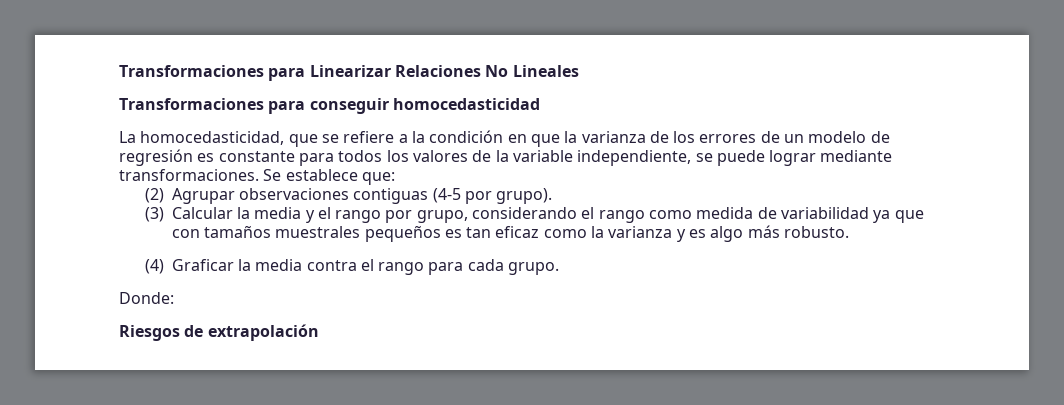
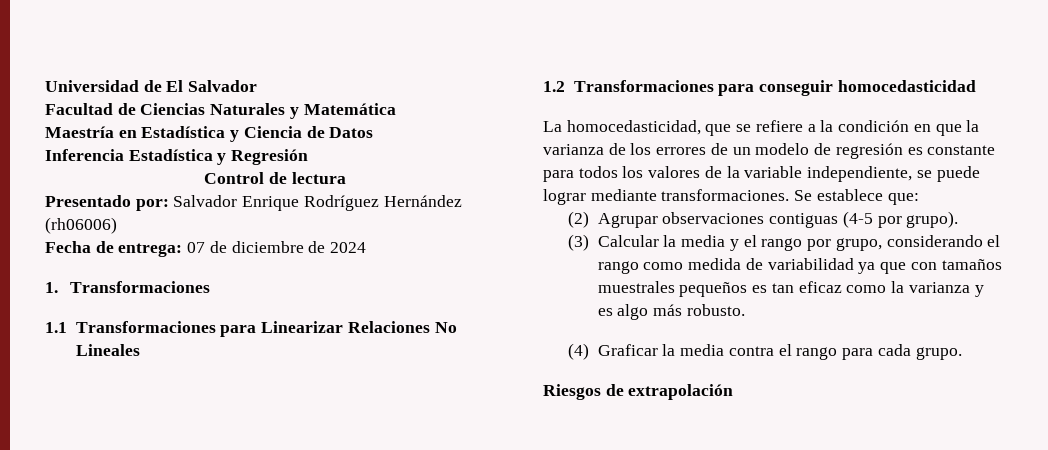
(119, 71) none -> [45,80,258,92] [45,103,396,119] [45,126,374,142] [45,149,309,165] [204,172,346,184] [45,195,462,211] [45,217,117,234] [45,241,367,257] [45,281,211,293] [45,322,67,333] Universidad de El Salvador // Facultad de Ciencias Naturales y Matemática // Maestría en Estadística y Ciencia de Datos // Inferencia Estadística y Regresión // Control de lectura // Presentado por: Salvador Enrique Rodríguez Hernández (rh06006) // Fecha de entrega: 07 de diciembre de 2024 // 1. Transformaciones // 1.1
(579, 71) none -> [543,81,565,92] 1.2
[119,292,174,304] // Donde: -> (962, 353) none

